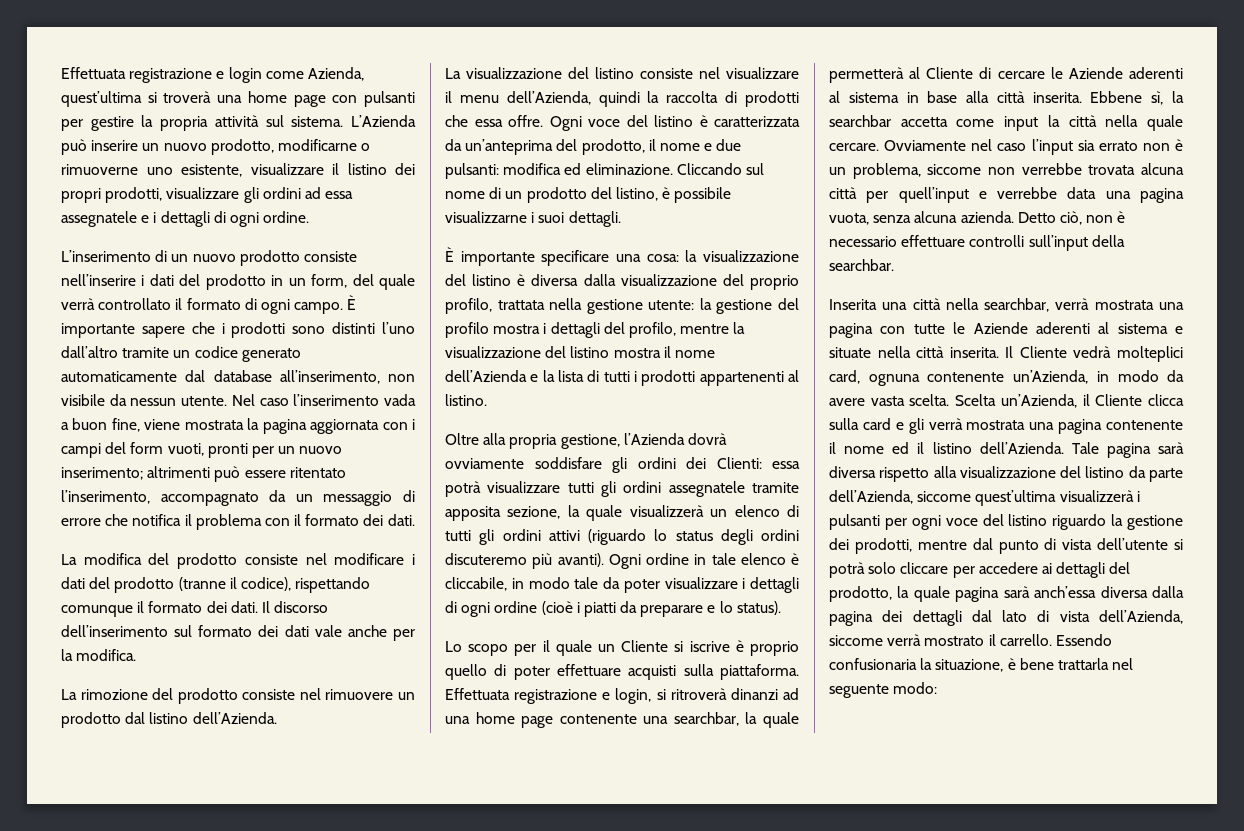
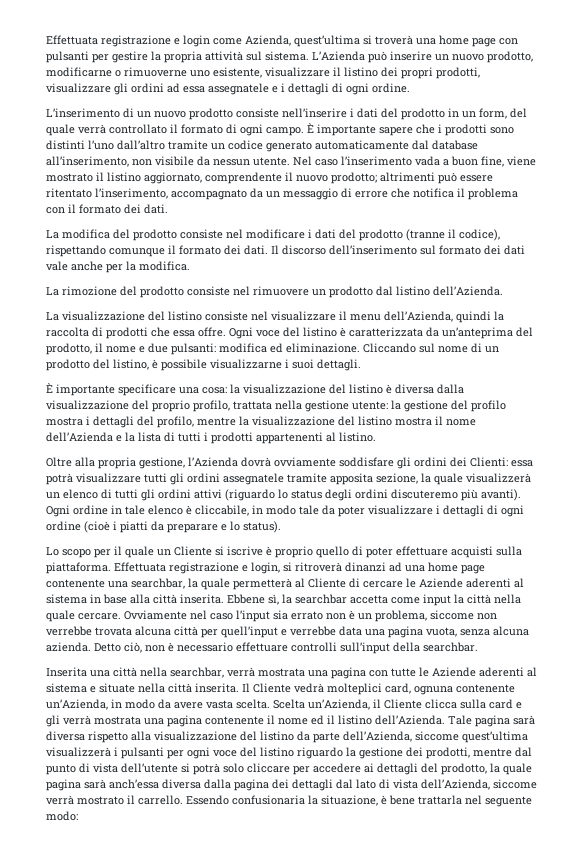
[184,418,416,434] [61,442,343,458] [61,467,143,480] mostrata la pagina aggiornata con i campi del form vuoti, pronti per un nuovo inserimento; -> [46,172,377,184] mostrato il listino aggiornato, comprendente il nuovo prodotto;

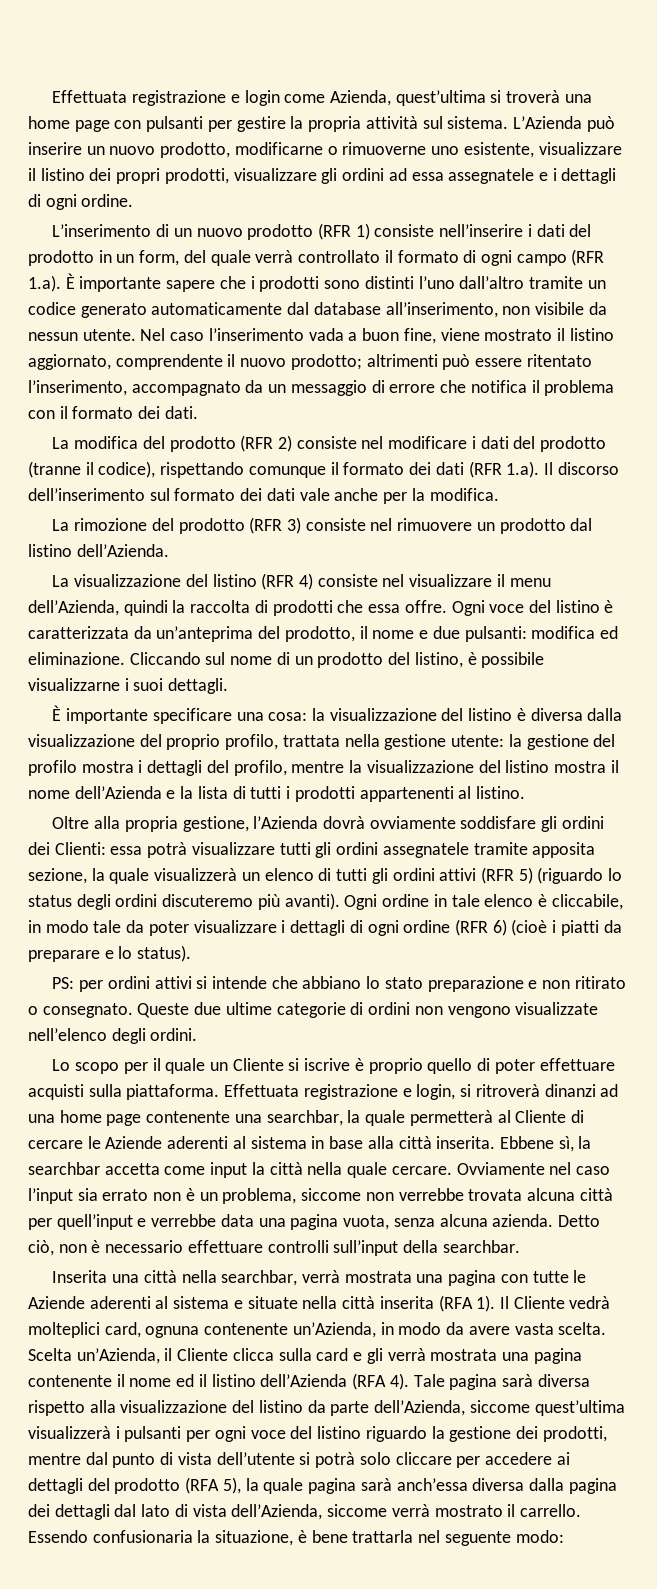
(233, 114) none -> [318,223,370,240] (RFR 1)
[266,127,304,136] campo. -> [516,249,605,266] [28,275,61,292] campo (RFR 1.a).
(177, 235) none -> [240,435,293,452] (RFR 2)
[244,245,268,255] dati. -> [435,461,540,478] dati (RFR 1.a).
(184, 292) none -> [249,517,302,534] (RFR 3)
(202, 316) none -> [261,573,314,590] (RFR 4)
(222, 494) none -> [480,867,533,884] (RFR 5)
(81, 526) none -> [454,919,507,936] (RFR 6)
(281, 527) none -> [52,976,626,992] [28,1002,599,1018] [28,1028,198,1044] // PS: per ordini attivi si intende che abbiano lo stato preparazione e non ritirato o consegnato. Queste due ultime categorie di ordini non vengono visualizzate nell’elenco degli ordini.
[195,683,239,693] inserita. -> [379,1295,496,1312] inserita (RFA 1).
[375,715,445,725] dell’Azienda. -> [260,1373,409,1390] dell’Azienda (RFA 4).
[441,763,487,775] prodotto, -> [114,1477,241,1494] prodotto (RFA 5),

